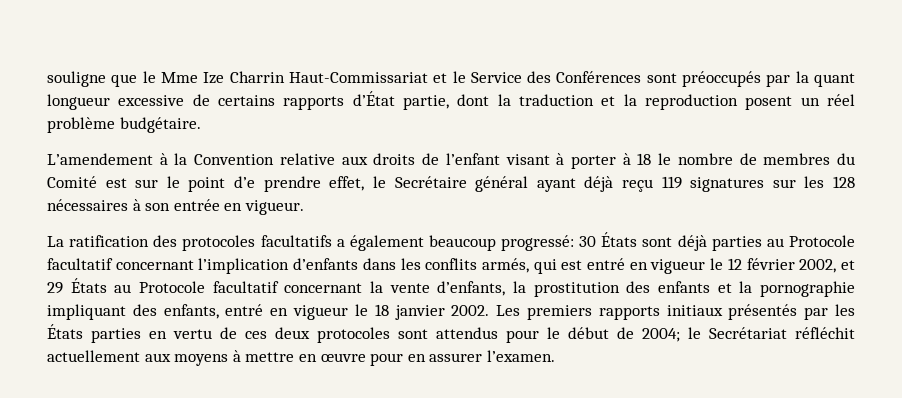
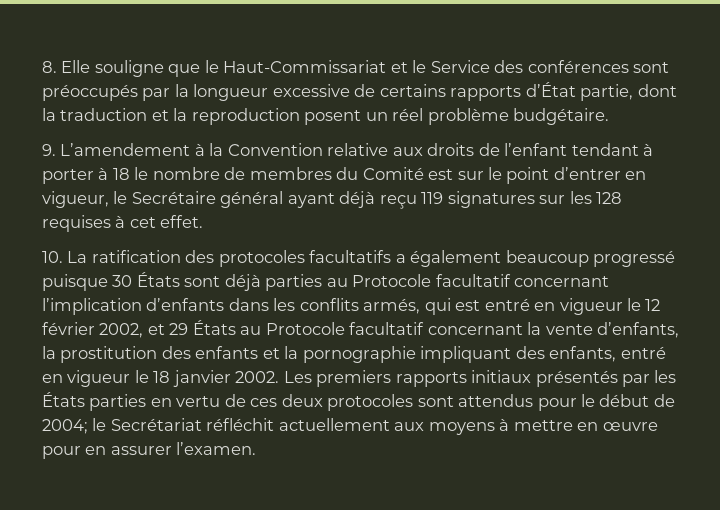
(47, 79) none -> [42,60,91,73] 8. Elle
[160,71,285,84] Mme Ize Charrin -> (219, 66) none
[556,71,642,83] Conférences -> [527,60,629,73] conférences
[814,73,855,87] quant -> (189, 90) none
(201, 125) none -> [42,144,56,156] 9.
[505,154,550,165] visant -> [571,143,639,156] tendant
[234,176,365,192] d’e prendre effet, -> [553,167,647,180] [42,191,109,208] d’entrer en vigueur,
[47,199,304,215] nécessaires à son entrée en vigueur. // -> [42,215,204,232] [42,251,63,263] requises à cet effet. // 10.
[501,235,575,251] progressé: -> [593,250,676,267] [42,274,108,291] progressé puisque

